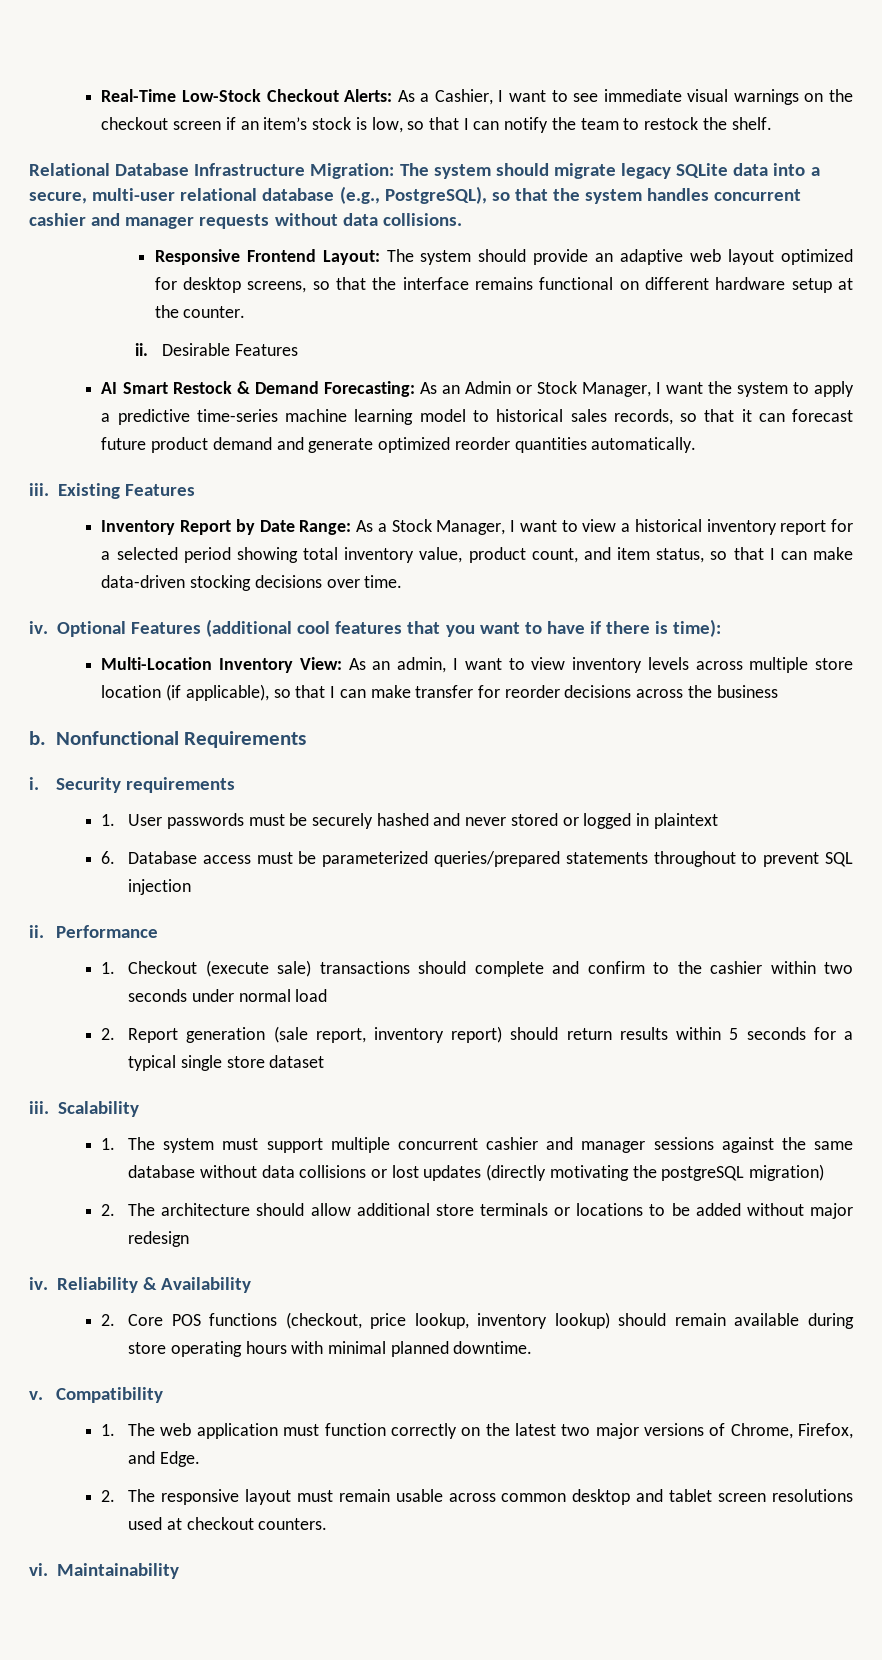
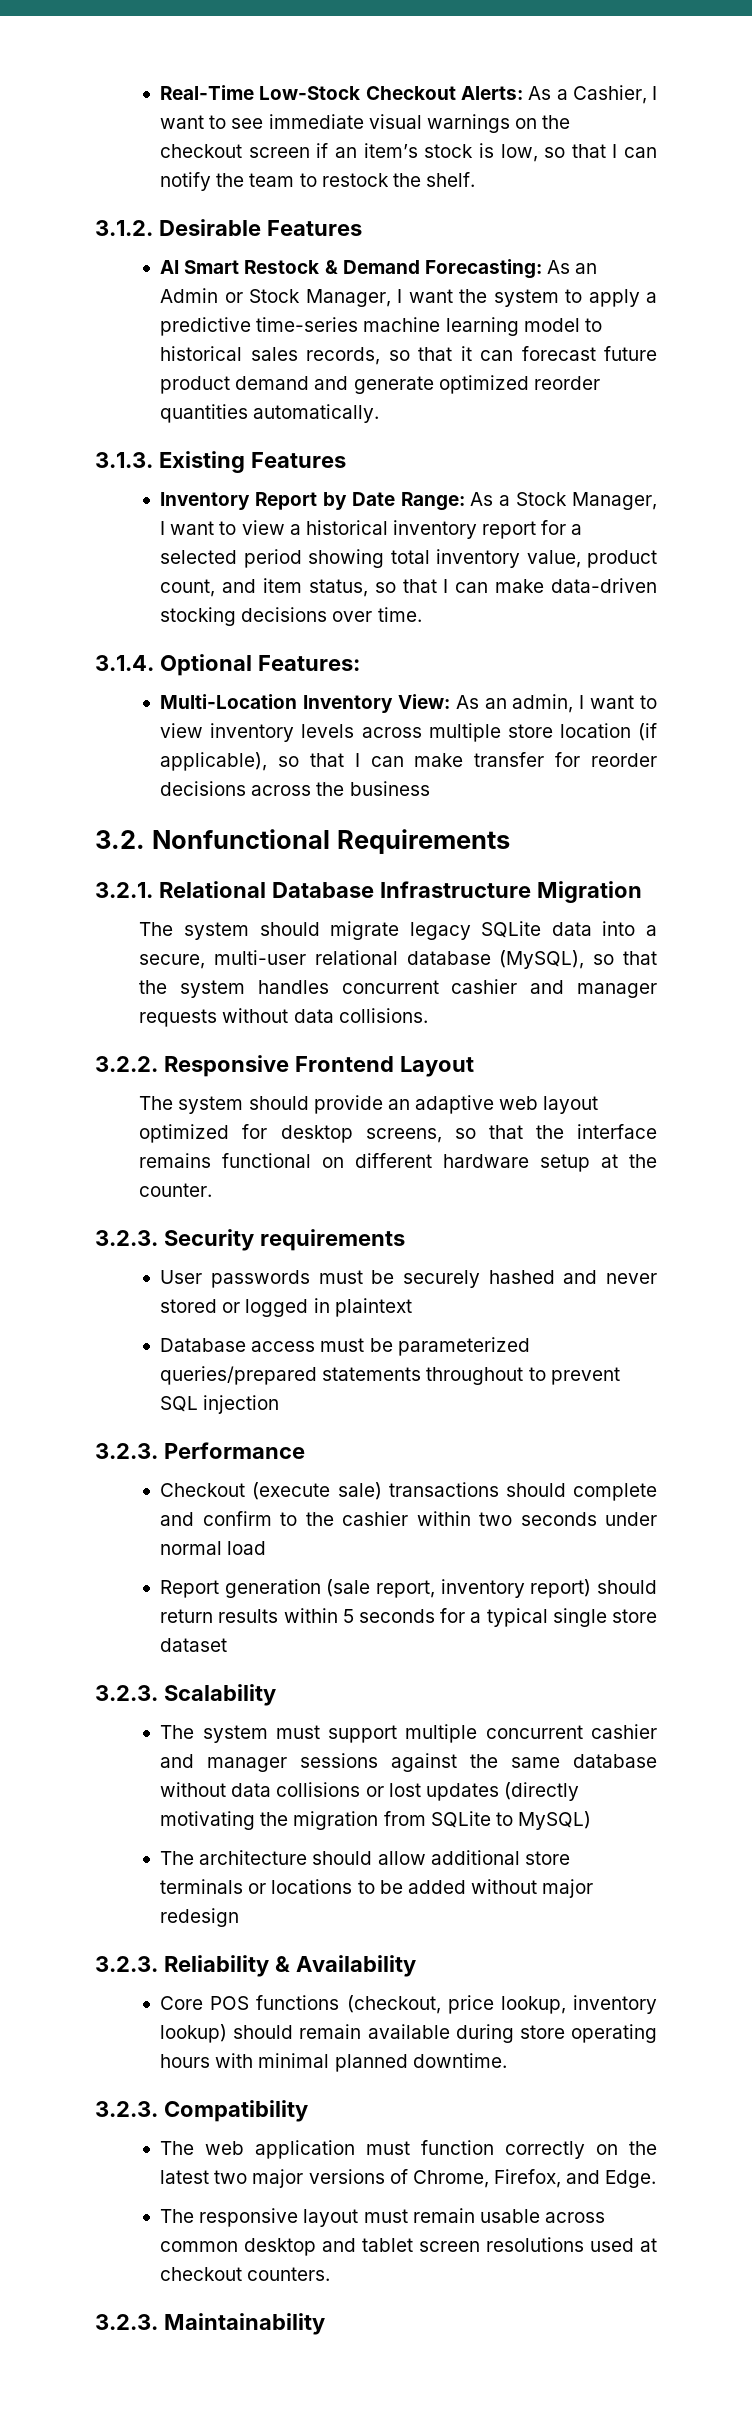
[29,163,820,179] [29,186,802,204] [29,213,462,229] [154,249,853,265] [154,277,853,293] [154,305,246,318] [135,343,149,356] Relational Database Infrastructure Migration: The system should migrate legacy SQLite data into a secure, multi-user relational database (e.g., PostgreSQL), so that the system handles concurrent cashier and manager requests without data collisions. // Responsive Frontend Layout: The system should provide an adaptive web layout optimized for desktop screens, so that the interface remains functional on different hardware setup at the counter. // ii. -> [95,220,153,236] 3.1.2.
[29,483,49,496] iii. -> [95,452,153,468] 3.1.3.
[29,619,722,637] iv. Optional Features (additional cool features that you want to have if there is time): -> [95,654,360,676] 3.1.4. Optional Features:
[29,731,46,745] b. -> [95,830,145,849] 3.2.
[29,777,39,790] i. -> [95,881,642,903] [139,921,658,940] [139,950,657,969] [139,979,657,998] [139,1008,428,1027] [95,1055,474,1077] [139,1095,599,1114] [139,1124,657,1143] [139,1153,658,1172] [139,1183,213,1197] [95,1230,158,1246] 3.2.1. Relational Database Infrastructure Migration // The system should migrate legacy SQLite data into a secure, multi-user relational database (MySQL), so that the system handles concurrent cashier and manager requests without data collisions. // 3.2.2. Responsive Frontend Layout // The system should provide an adaptive web layout optimized for desktop screens, so that the interface remains functional on different hardware setup at the counter. // 3.2.3.
[101,814,116,826] 1. -> (405, 1240) none
[101,851,116,864] 6. -> (412, 1307) none
[29,925,44,938] ii. -> [95,1443,158,1459] 3.2.3.
[101,962,116,974] 1. -> (305, 1450) none
[101,1028,116,1040] 2. -> (267, 1548) none
[29,1101,49,1114] iii. -> [95,1685,158,1701] 3.2.3.
[101,1138,116,1150] 1. -> (276, 1695) none
[661,1164,825,1181] [101,1204,116,1216] postgreSQL migration) // 2. -> [293,1811,592,1830] migration from SQLite to MySQL) //
[29,1277,48,1290] iv. -> [95,1956,158,1972] 3.2.3.
[101,1314,116,1326] 2. -> (416, 1966) none
[29,1391,43,1400] v. -> [95,2101,158,2117] 3.2.3.
[101,1424,116,1436] 1. -> (308, 2111) none
[101,1490,116,1502] 2. -> (657, 2179) none
[29,1563,48,1576] vi. -> [95,2314,158,2330] 3.2.3.

